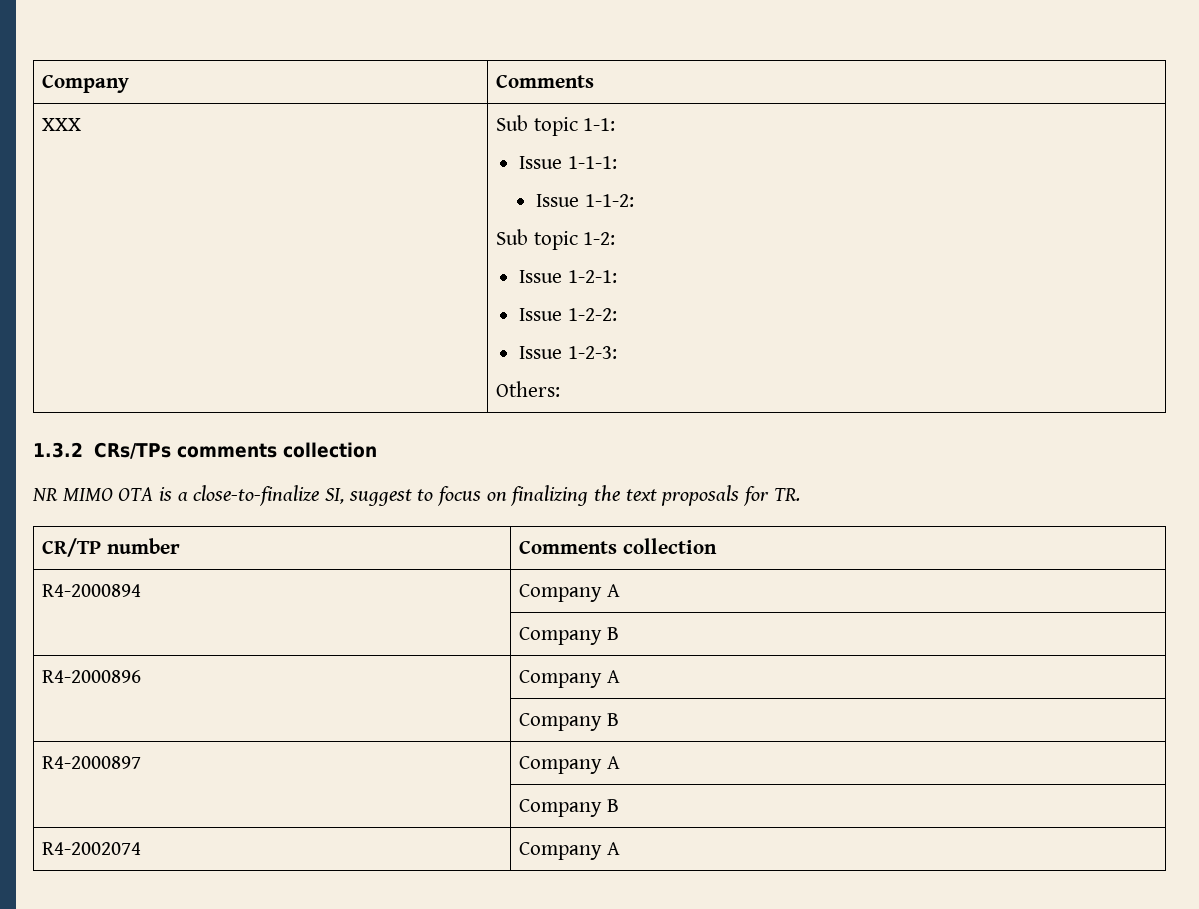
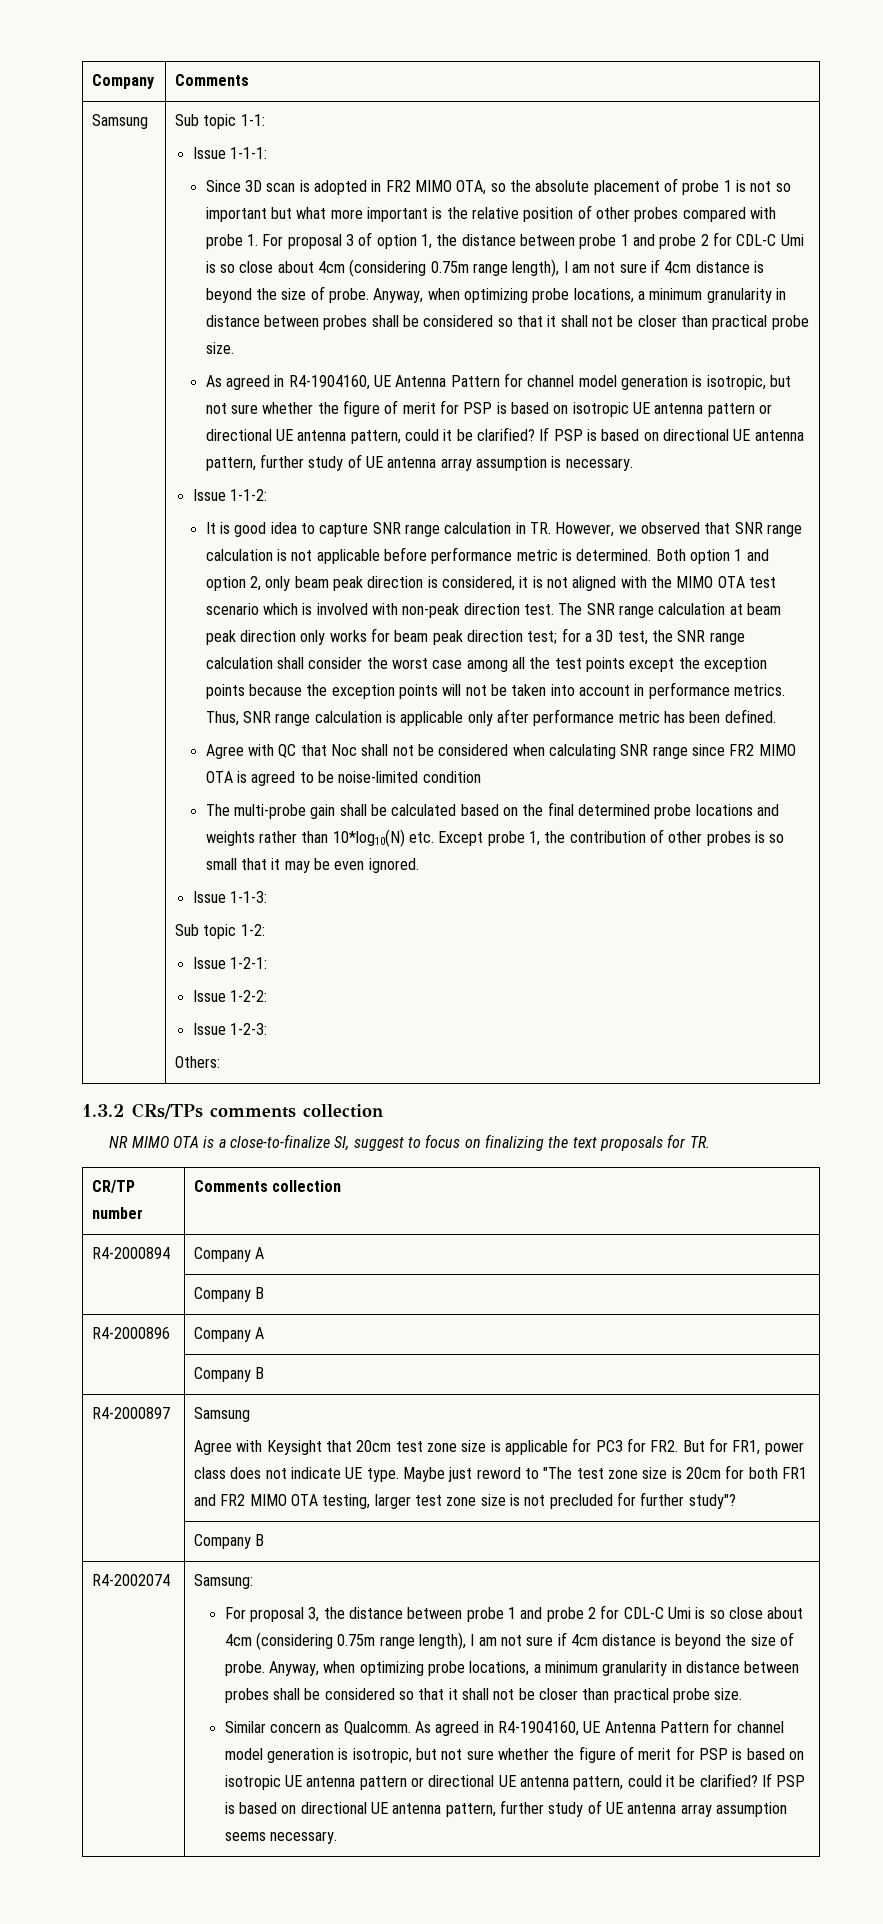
[42,118,82,131] XXX -> [92,114,149,129] Samsung
[535,194,634,207] Issue 1-1-2: -> [205,178,791,195] [205,205,776,222] [205,232,804,249] [205,259,764,277] [205,286,786,303] [205,315,809,330] [205,342,234,354] [205,373,791,390] [205,400,772,417] [205,427,804,444] [205,454,633,471] [192,489,268,501] [205,522,802,537] [205,547,769,564] [205,576,776,591] [205,603,781,618] [205,628,745,645] [205,657,767,672] [205,682,785,699] [205,709,776,726] [205,744,796,759] [205,771,481,786] [205,802,779,819] [205,829,785,847] [205,858,419,873] [192,891,268,903] Since 3D scan is adopted in FR2 MIMO OTA, so the absolute placement of probe 1 is not so important but what more important is the relative position of other probes compared with probe 1. For proposal 3 of option 1, the distance between probe 1 and probe 2 for CDL-C Umi is so close about 4cm (considering 0.75m range length), I am not sure if 4cm distance is beyond the size of probe. Anyway, when optimizing probe locations, a minimum granularity in distance between probes shall be considered so that it shall not be closer than practical probe size. // As agreed in R4-1904160, UE Antenna Pattern for channel model generation is isotropic, but not sure whether the figure of merit for PSP is based on isotropic UE antenna pattern or directional UE antenna pattern, could it be clarified? If PSP is based on directional UE antenna pattern, further study of UE antenna array assumption is necessary. // Issue 1-1-2: // It is good idea to capture SNR range calculation in TR. However, we observed that SNR range calculation is not applicable before performance metric is determined. Both option 1 and option 2, only beam peak direction is considered, it is not aligned with the MIMO OTA test scenario which is involved with non-peak direction test. The SNR range calculation at beam peak direction only works for beam peak direction test; for a 3D test, the SNR range calculation shall consider the worst case among all the test points except the exception points because the exception points will not be taken into account in performance metrics. Thus, SNR range calculation is applicable only after performance metric has been defined. // Agree with QC that Noc shall not be considered when calculating SNR range since FR2 MIMO OTA is agreed to be noise-limited condition // The multi-probe gain shall be calculated based on the final determined probe locations and weights rather than 10*log10(N) etc. Except probe 1, the contribution of other probes is so small that it may be even ignored. // Issue 1-1-3:
[519,756,620,774] [519,799,619,817] [42,842,142,855] [519,842,620,860] Company A // | Company B // R4-2002074 | Company A -> [194,1407,251,1422] [194,1438,804,1455] [194,1465,807,1482] [194,1492,736,1509] [194,1534,265,1549] [92,1574,171,1586] [194,1574,254,1589] [224,1605,804,1622] [224,1632,794,1650] [224,1661,800,1676] [224,1688,743,1703] [224,1719,784,1736] [224,1746,804,1763] [224,1773,806,1790] [224,1800,787,1817] [224,1831,338,1844] Samsung // Agree with Keysight that 20cm test zone size is applicable for PC3 for FR2. But for FR1, power class does not indicate UE type. Maybe just reword to "The test zone size is 20cm for both FR1 and FR2 MIMO OTA testing, larger test zone size is not precluded for further study"? // | Company B // R4-2002074 | Samsung: // For proposal 3, the distance between probe 1 and probe 2 for CDL-C Umi is so close about 4cm (considering 0.75m range length), I am not sure if 4cm distance is beyond the size of probe. Anyway, when optimizing probe locations, a minimum granularity in distance between probes shall be considered so that it shall not be closer than practical probe size. // Similar concern as Qualcomm. As agreed in R4-1904160, UE Antenna Pattern for channel model generation is isotropic, but not sure whether the figure of merit for PSP is based on isotropic UE antenna pattern or directional UE antenna pattern, could it be clarified? If PSP is based on directional UE antenna pattern, further study of UE antenna array assumption seems necessary.

